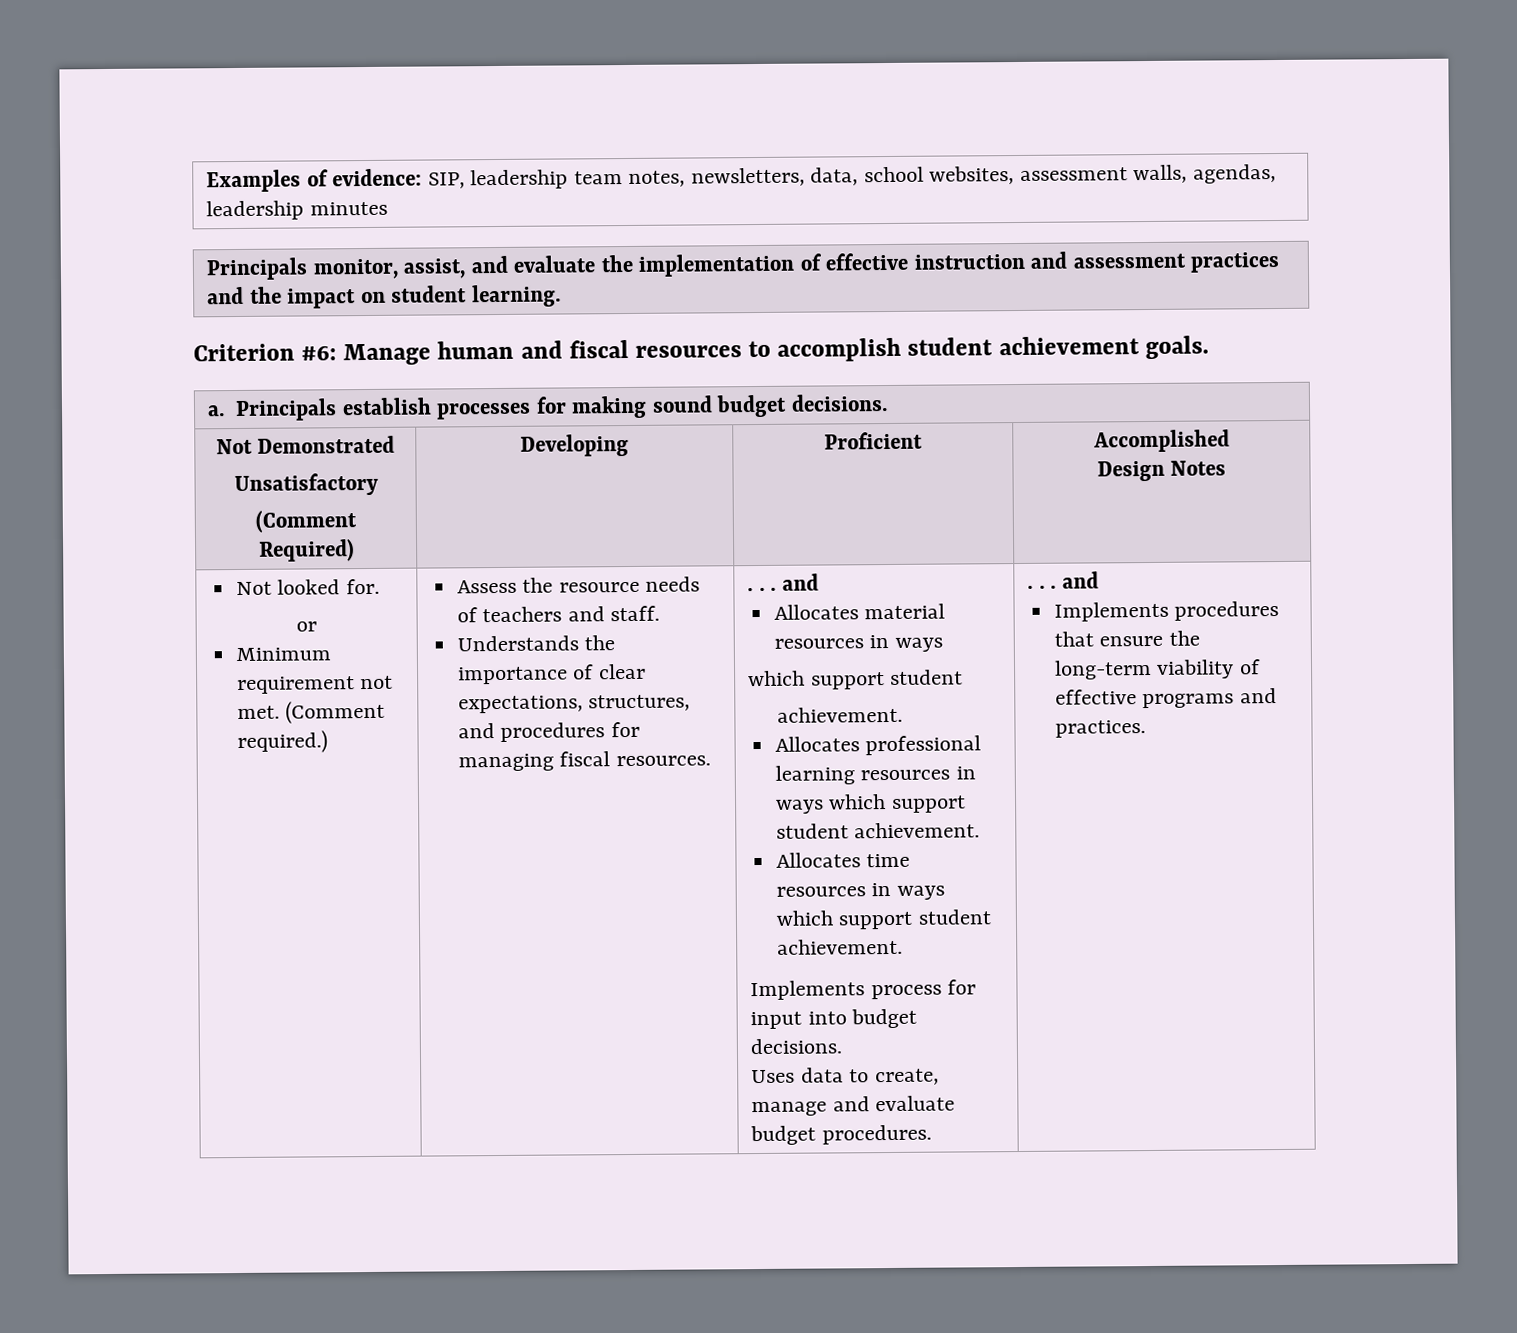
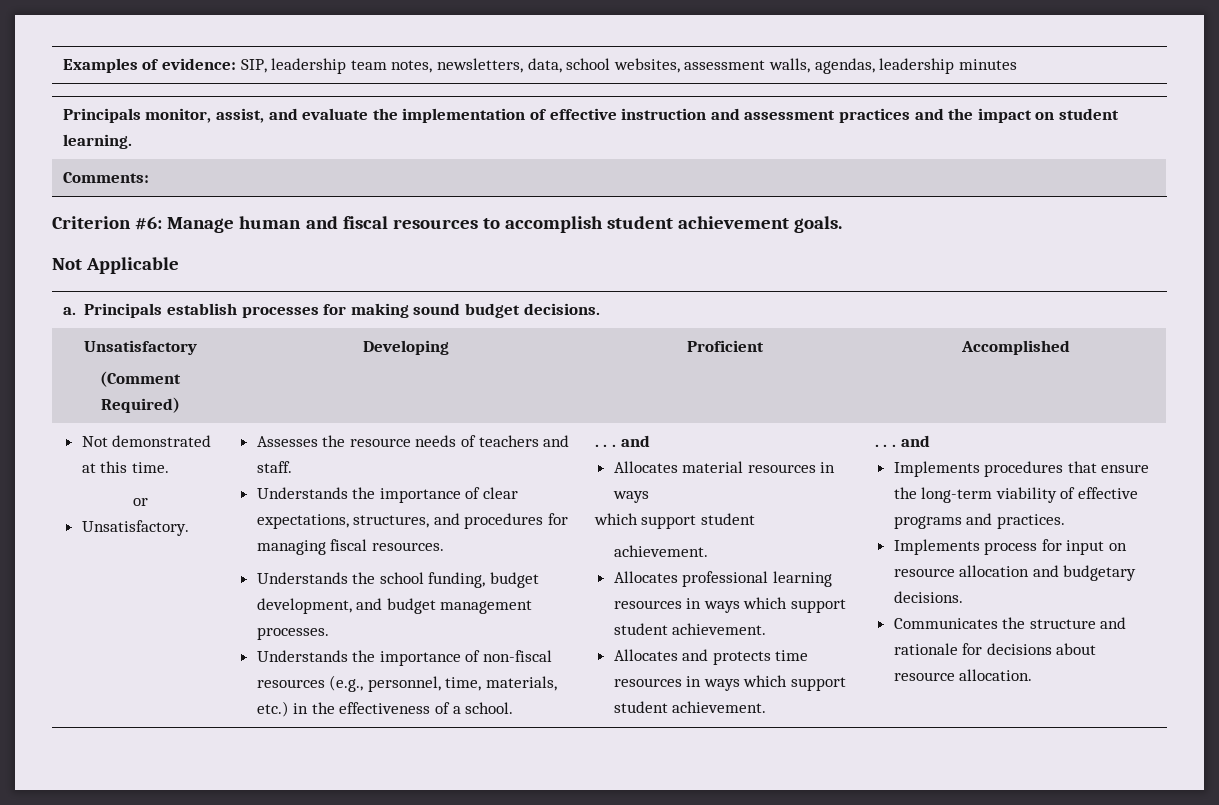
(561, 296) none -> [62,172,149,183] // Comments:
(1209, 347) none -> [52,257,180,274] // Not Applicable
[215,435,396,455] Not Demonstrated // -> (600, 309) none
[1096,460,1227,482] [235,578,380,596] [296,621,317,632] [235,647,331,662] [236,675,394,695] [236,700,386,724] [236,730,328,754] [456,579,517,594] // Design Notes // Not looked for. // or // Minimum requirement not met. (Comment required.) | Assess -> [81,435,212,447] [81,461,169,473] [132,498,148,506] [81,520,189,536] [256,436,318,447] // Not demonstrated at this time. // or // Unsatisfactory. | Assesses
(711, 761) none -> [256,572,539,588] [256,598,533,614] [256,627,329,640] [256,650,552,666] [256,675,557,692] [256,701,514,717] // Understands the school funding, budget development, and budget management processes. // Understands the importance of non-fiscal resources (e.g., personnel, time, materials, etc.) in the effectiveness of a school.
(861, 860) none -> [682,649,771,665] and protects
[750,979,977,1001] [750,1008,918,1030] [750,1038,843,1055] [751,1067,939,1086] [751,1095,956,1117] [750,1124,932,1146] // Implements process for input into budget decisions. // Uses data to create, manage and evaluate budget procedures. -> (767, 707) none
(1146, 729) none -> [893,539,1127,555] [893,565,1137,581] [893,591,963,603] [893,617,1127,629] [893,643,1097,655] [893,669,1033,681] // Implements process for input on resource allocation and budgetary decisions. // Communicates the structure and rationale for decisions about resource allocation.

